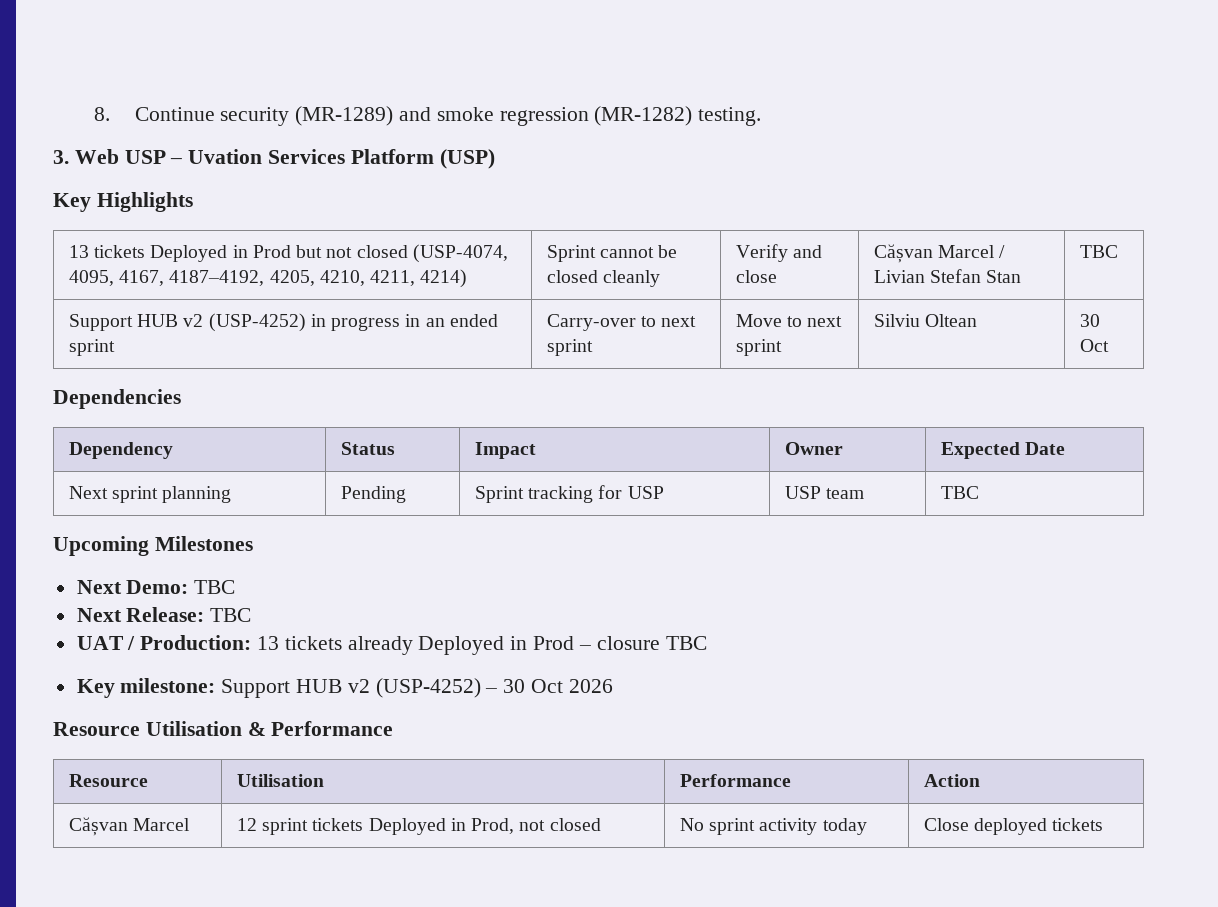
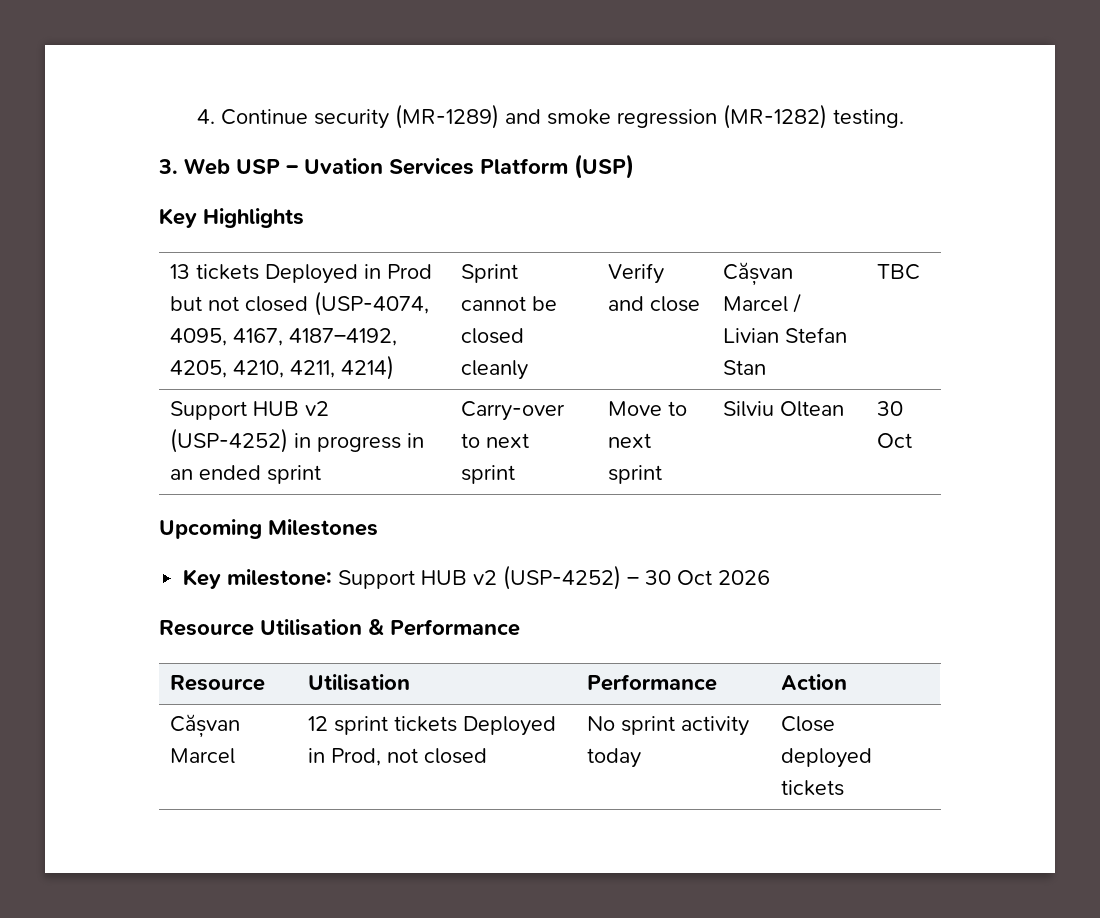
[93,107,110,121] 8. -> [196,109,215,124] 4.
[53,389,181,409] [68,442,173,459] [340,442,395,455] [474,442,536,459] [784,442,843,455] [940,442,1066,459] [68,486,232,503] [340,486,406,503] [474,485,664,503] [784,486,865,499] [940,486,979,499] [53,536,253,556] [76,580,236,594] [76,607,252,622] [76,635,707,655] Dependencies // Dependency | Status | Impact | Owner | Expected Date // Next sprint planning | Pending | Sprint tracking for USP | USP team | TBC // Upcoming Milestones // Next Demo: TBC // Next Release: TBC // UAT / Production: 13 tickets already Deployed in Prod – closure TBC -> [159,519,378,539] Upcoming Milestones

